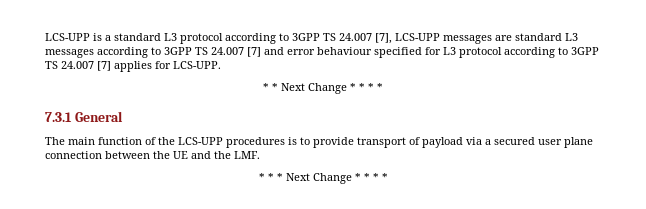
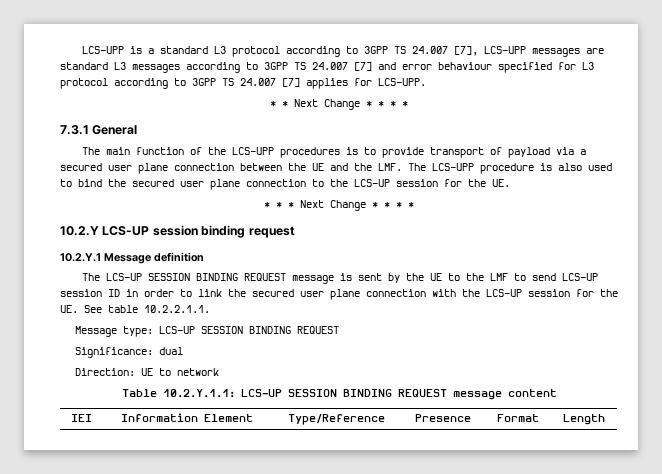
(260, 155) none -> [408,163,612,174] [60,179,510,190] The LCS-UPP procedure is also used to bind the secured user plane connection to the LCS-UP session for the UE.
(388, 177) none -> [60,225,295,238] [60,252,204,264] [82,273,599,284] [60,289,618,300] [60,305,210,313] [75,326,340,337] [75,347,184,358] [75,368,220,376] [121,389,557,400] [71,414,92,422] [120,413,253,422] [287,413,385,425] [415,414,471,422] [496,414,539,422] [562,414,605,425] // 10.2.Y LCS-UP session binding request // 10.2.Y.1 Message definition // The LCS-UP SESSION BINDING REQUEST message is sent by the UE to the LMF to send LCS-UP session ID in order to link the secured user plane connection with the LCS-UP session for the UE. See table 10.2.2.1.1. // Message type: LCS-UP SESSION BINDING REQUEST // Significance: dual // Direction: UE to network // Table 10.2.Y.1.1: LCS-UP SESSION BINDING REQUEST message content // IEI | Information Element | Type/Reference | Presence | Format | Length

